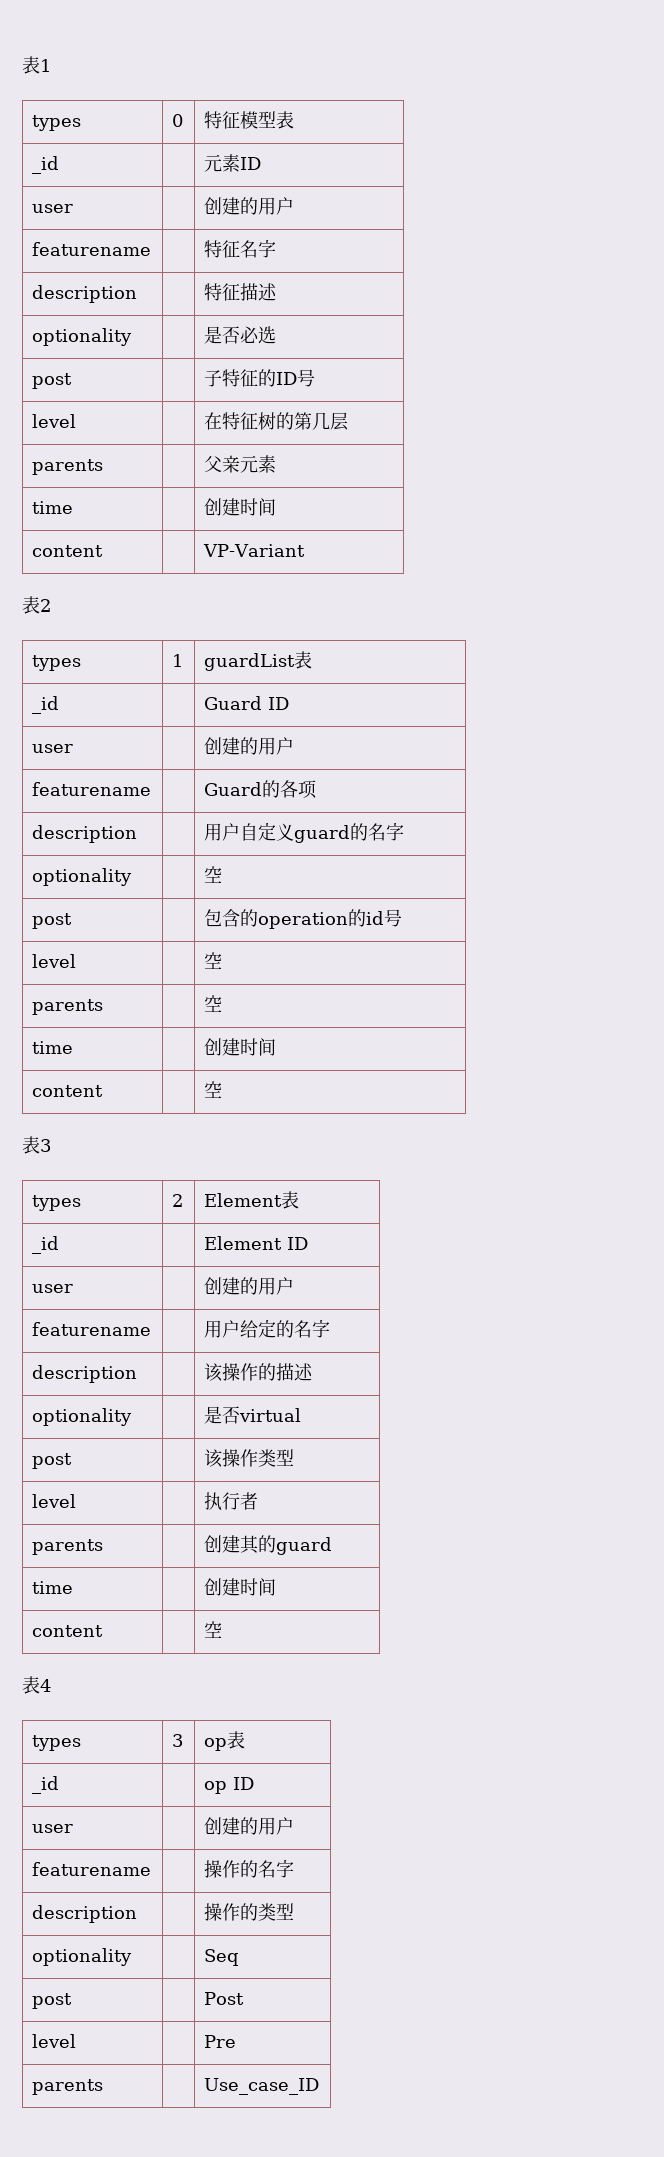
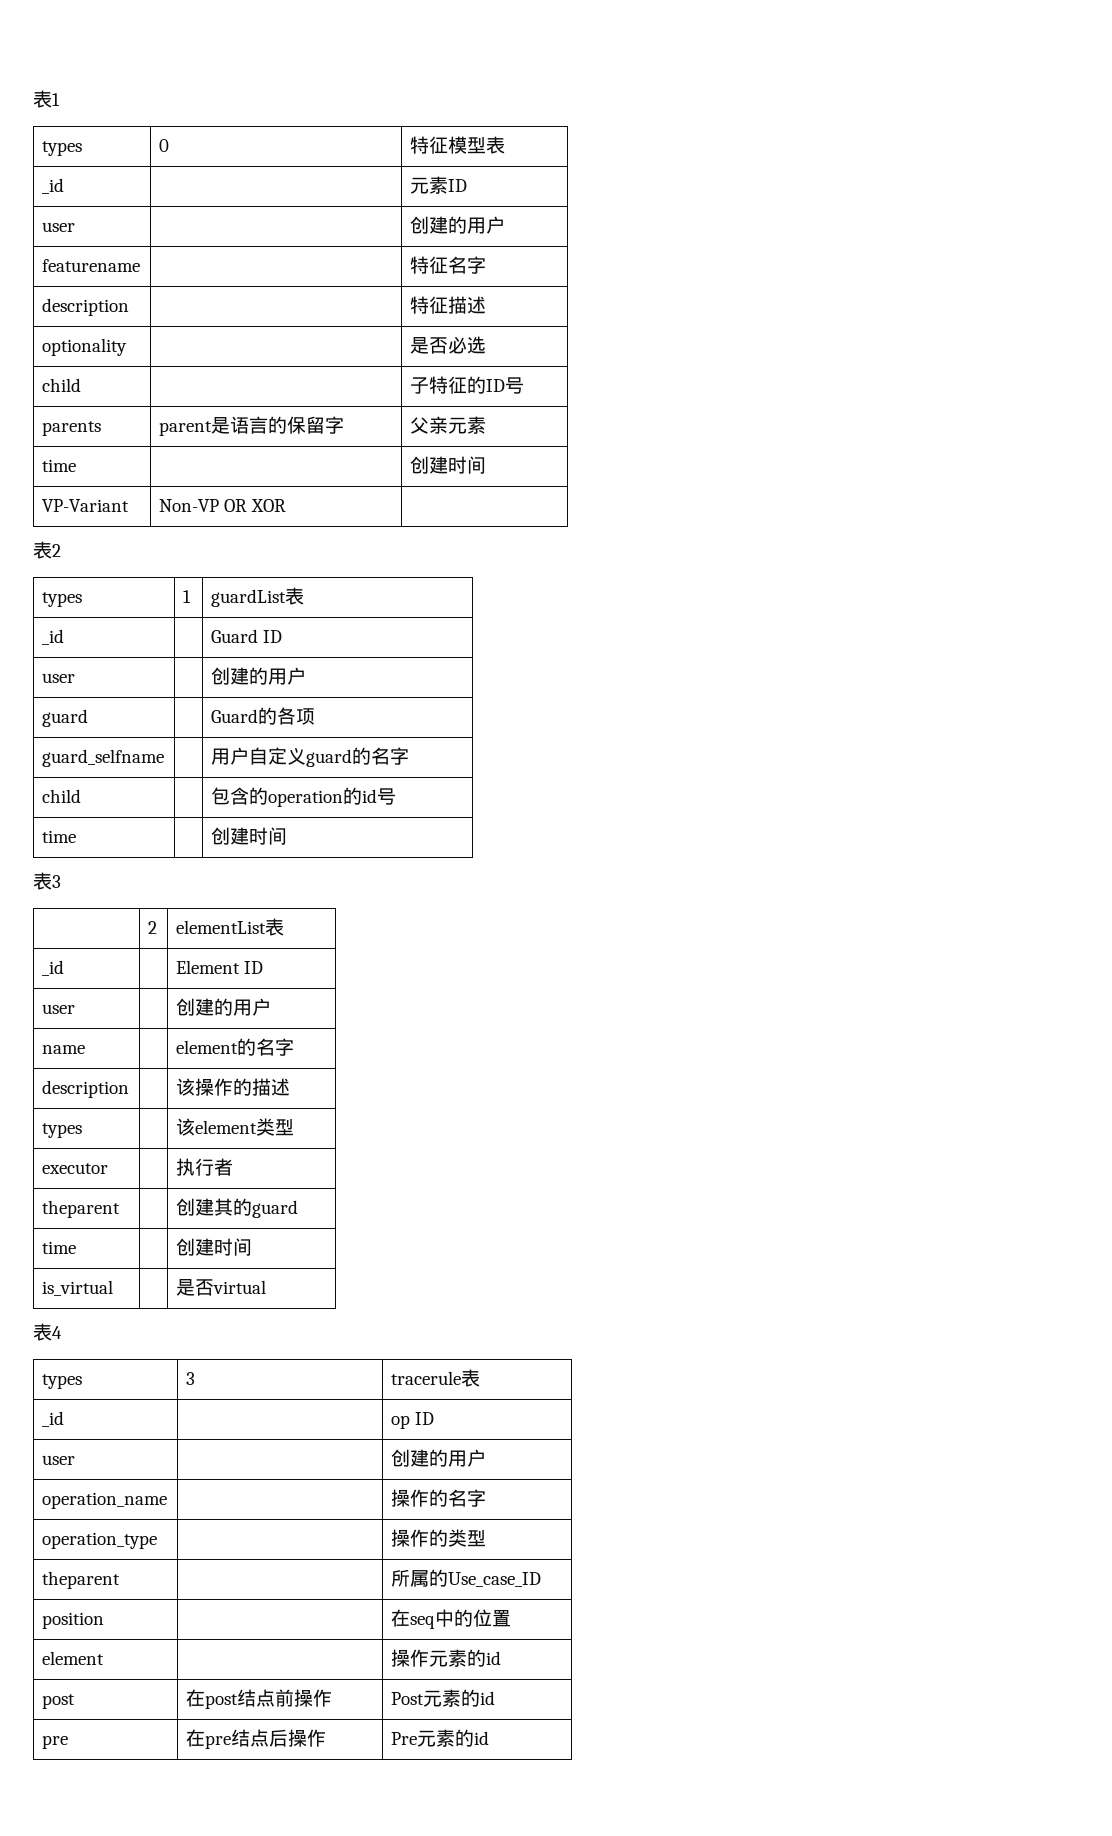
[32,373,73,389] post -> [42,378,82,392] child
[32,414,77,428] [204,412,349,431] [32,459,104,475] level | | 在特征树的第几层 // parents | -> [42,421,102,436] [159,416,345,436] parents | parent是语言的保留字
[32,545,104,557] [203,544,306,557] content | | VP-Variant -> [42,499,130,512] [159,499,287,512] VP-Variant | Non-VP OR XOR |
[32,782,152,796] featurename -> [42,709,89,727] guard
[32,825,138,843] description -> [42,749,165,767] guard_selfname
[32,868,133,886] [204,866,223,883] [32,913,73,929] optionality | | 空 // post -> [42,789,82,803] child
[32,954,77,968] [204,952,223,969] [32,999,104,1015] [204,995,223,1012] [32,1041,74,1054] [204,1038,277,1056] [32,1085,104,1097] [204,1081,223,1098] // level | | 空 // parents | | 空 // time | | 创建时间 // content | | 空 -> [42,830,77,843] [211,827,288,845] // time | | 创建时间
[32,1195,82,1211] types -> (61, 881) none
[204,1193,283,1207] Element -> [176,920,267,934] elementList
[32,1322,152,1336] [204,1319,277,1338] featurename | | 用户给定 -> [42,1045,86,1054] [176,1040,239,1054] name | | element
[32,1408,133,1426] [204,1406,302,1424] [32,1453,73,1469] [204,1449,295,1468] [32,1494,77,1508] optionality | | 是否virtual // post | | 该操作类型 // level -> [42,1123,83,1138] [176,1118,295,1136] [42,1163,109,1174] types | | 该element类型 // executor
[32,1539,104,1555] parents -> [42,1200,121,1218] theparent
[32,1625,104,1637] [204,1621,223,1638] content | | 空 -> [42,1280,114,1296] [176,1279,267,1296] is_virtual | | 是否virtual
[204,1738,228,1751] op -> [391,1371,462,1385] tracerule
[32,1862,152,1876] featurename -> [42,1492,168,1509] operation_name
[32,1905,138,1923] description -> [42,1532,158,1549] operation_type
[32,1948,133,1966] [204,1949,240,1966] [32,1993,73,2009] [204,1992,245,2005] [32,2034,77,2048] optionality | | Seq // post | | Post // level | -> [42,1571,121,1589] [391,1569,542,1587] [42,1612,105,1629] [391,1609,512,1629] [42,1651,105,1665] [391,1649,502,1667] [42,1694,76,1709] [186,1689,333,1709] [391,1689,496,1707] [42,1735,69,1749] [186,1729,327,1749] theparent | | 所属的Use_case_ID // position | | 在seq中的位置 // element | | 操作元素的id // post | 在post结点前操作 | Post元素的id // pre | 在pre结点后操作
[32,2079,104,2095] [204,2078,320,2095] // parents | | Use_case_ID -> [417,1729,490,1747] 元素的id

